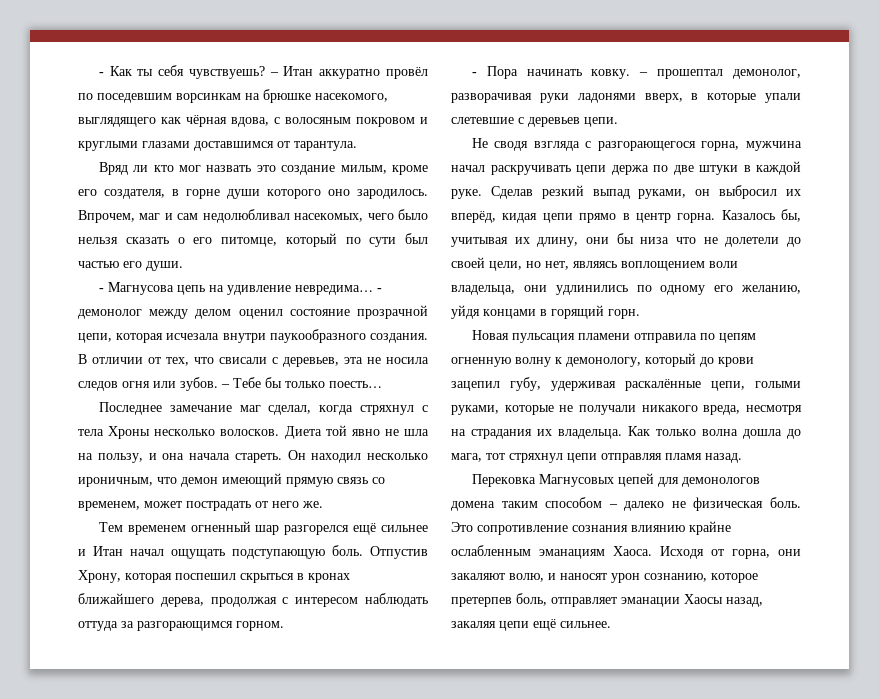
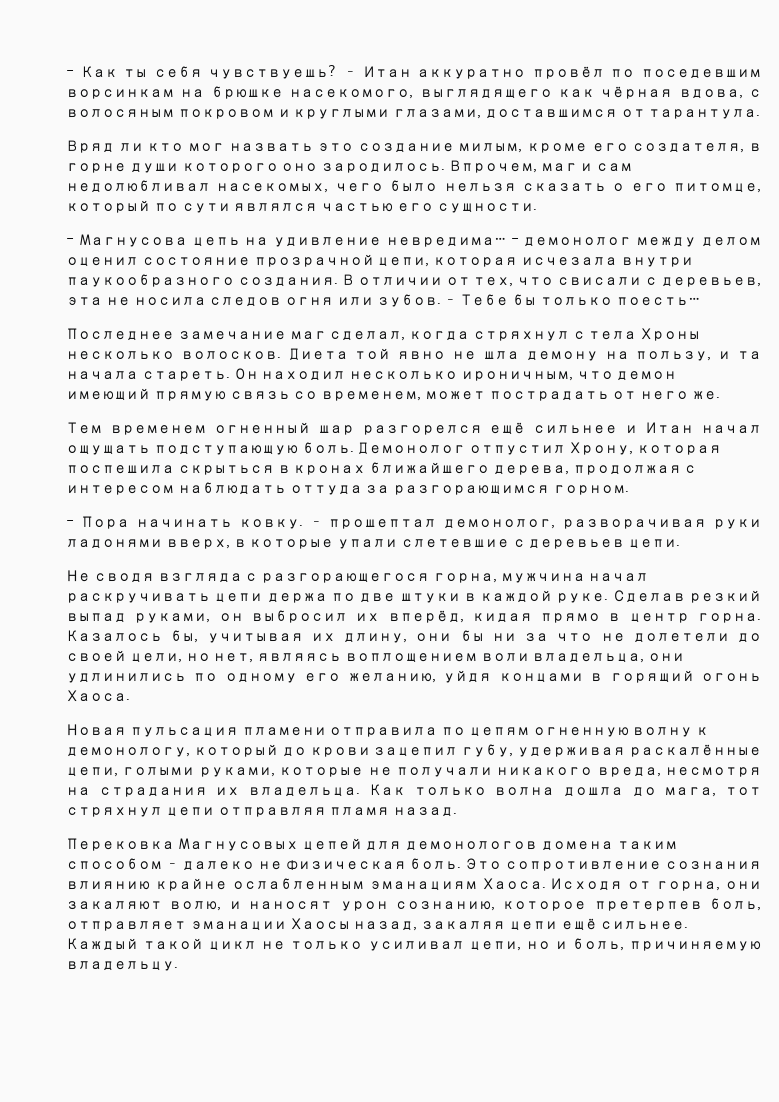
[142,141,190,148] глазами -> [393,109,482,119] глазами,
[405,233,428,244] был -> [233,203,318,212] являлся
[146,261,183,271] души. -> [436,203,537,213] сущности.
(429, 432) none -> [525,351,598,361] демону
[162,453,185,460] она -> [737,351,762,360] та
[370,546,428,559] Отпустив -> [357,442,566,455] Демонолог отпустил
[175,573,236,580] поспешил -> [66,465,174,474] поспешила
[542,213,573,223] цепи -> (532, 618) none
[640,237,670,244] низа -> [491,633,548,642] ни за
[608,309,640,319] горн. -> [701,673,762,682] [66,690,130,702] огонь Хаоса.
(611, 624) none -> [66,938,762,951] [66,961,178,971] Каждый такой цикл не только усиливал цепи, но и боль, причиняемую владельцу.

